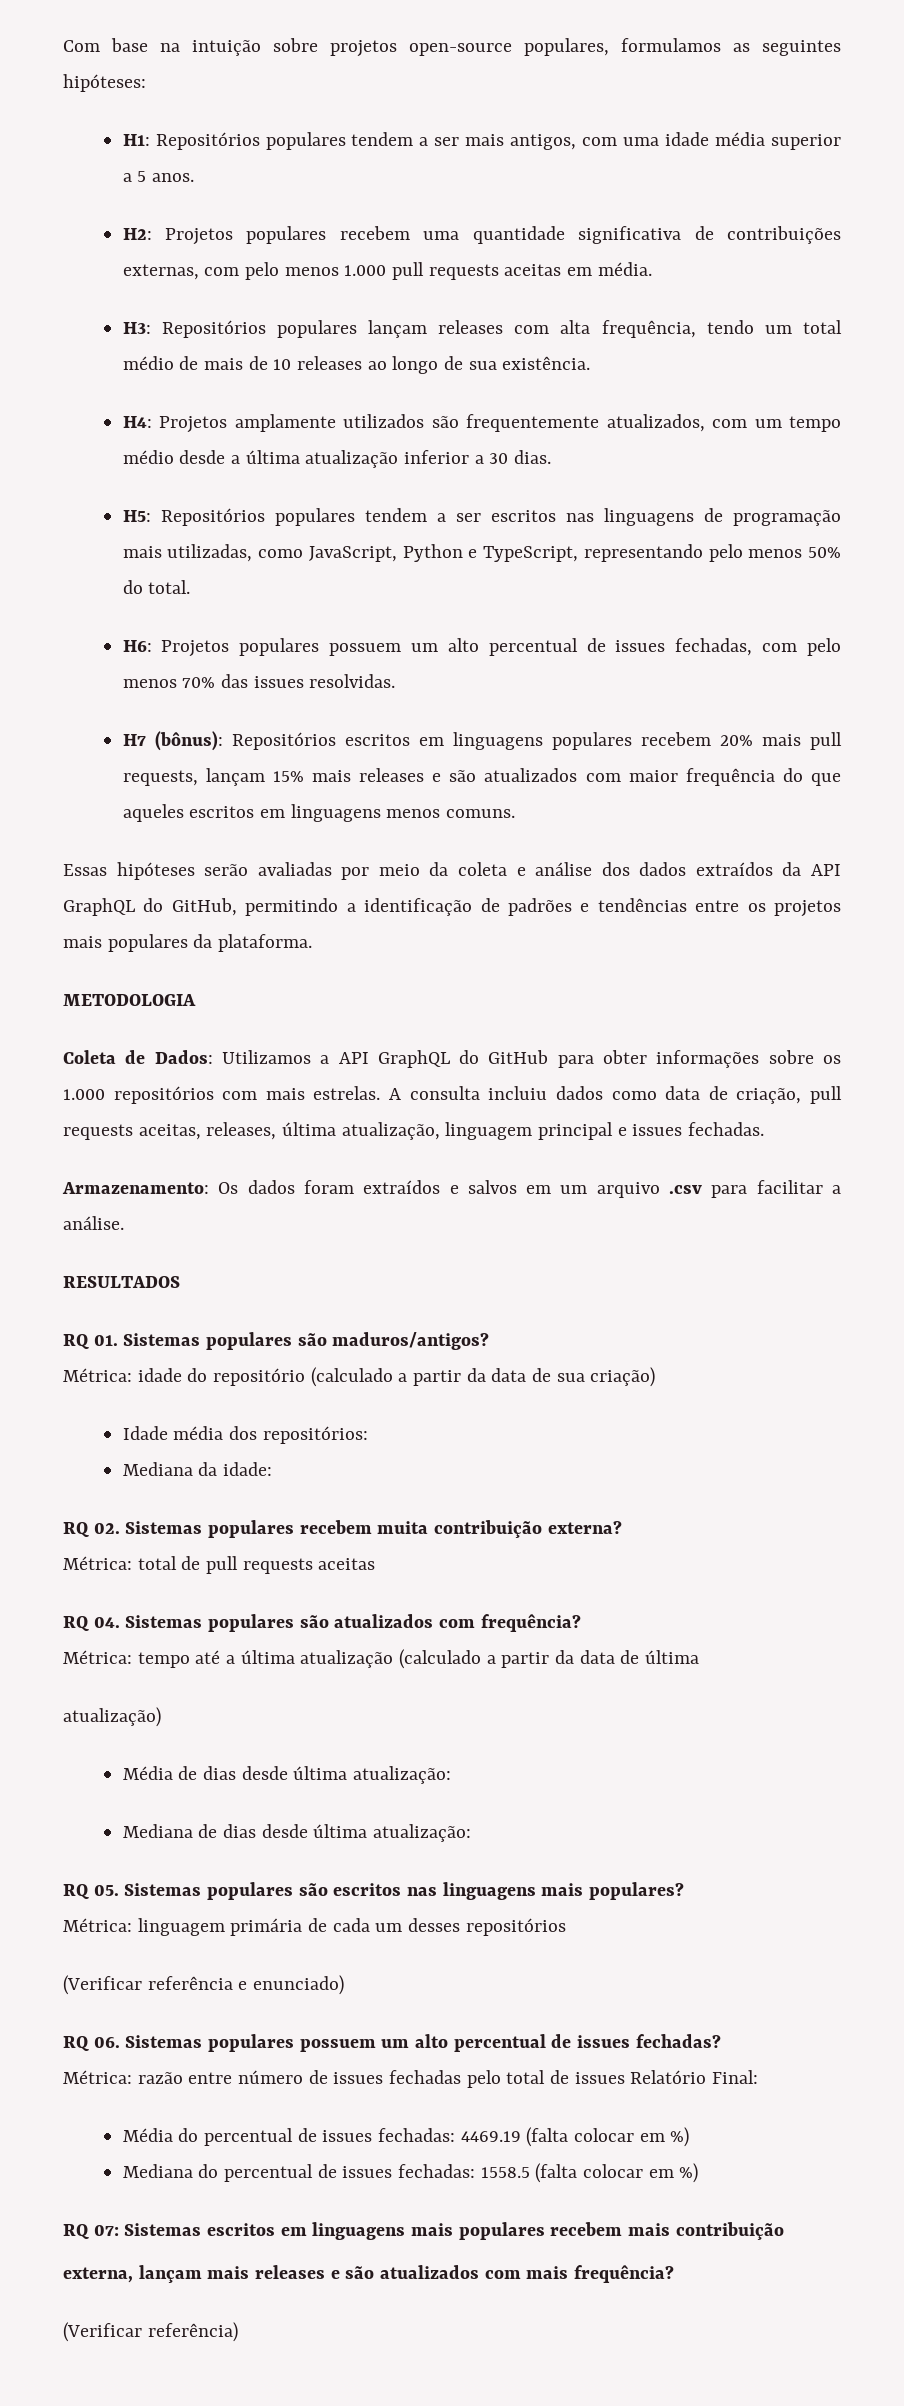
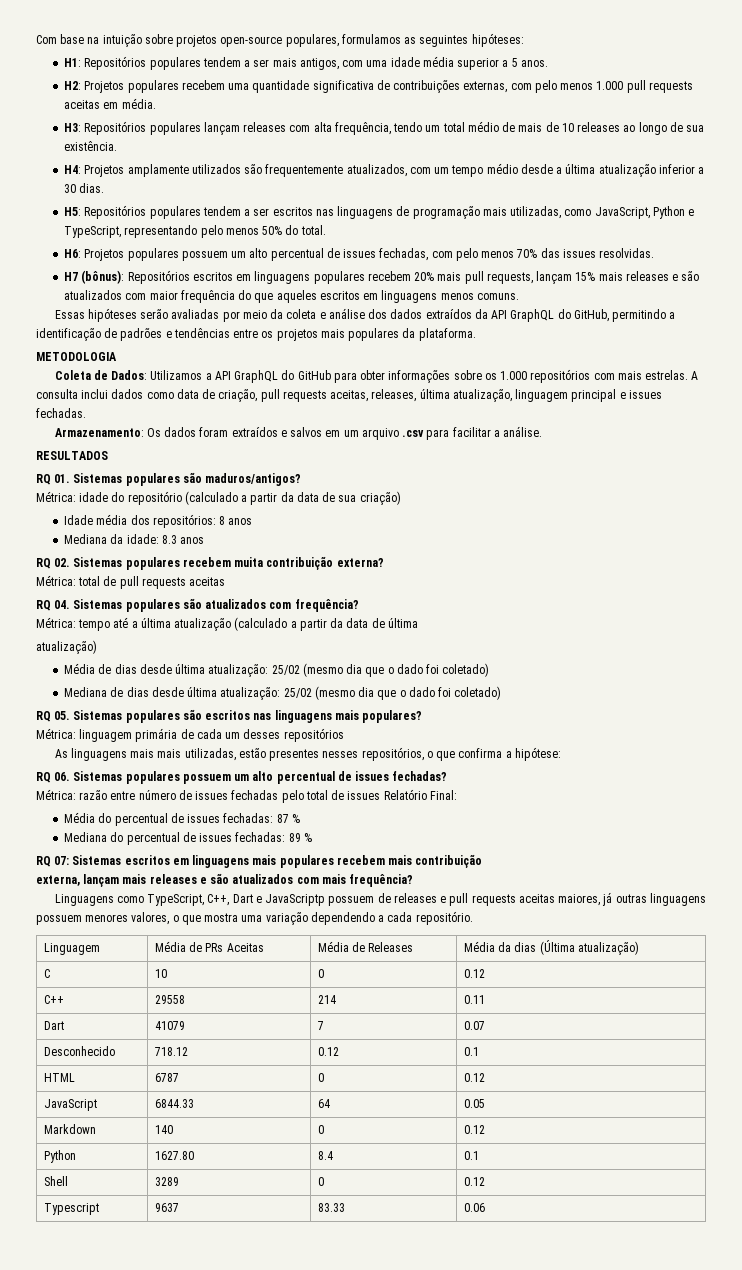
[488,1086,548,1100] incluiu -> [81,389,109,399] inclui
(368, 1435) none -> [219,516,253,525] 8 anos
(272, 1469) none -> [161,535,205,544] 8.3 anos
(451, 1775) none -> [271,663,490,677] 25/02 (mesmo dia que o dado foi coletado)
(471, 1833) none -> [283,686,502,700] 25/02 (mesmo dia que o dado foi coletado)
[63,1975,345,1995] (Verificar referência e enunciado) -> [54,747,561,761] As linguagens mais mais utilizadas, estão presentes nesses repositórios, o que confirma a hipótese:
[460,2127,690,2147] 4469.19 (falta colocar em %) -> [276,814,300,823] 87 %
[480,2163,699,2183] 1558.5 (falta colocar em %) -> [288,833,312,842] 89 %
[63,2322,238,2342] (Verificar referência) -> [54,892,706,906] [36,911,473,925] [43,943,100,955] [154,941,264,952] [317,941,414,952] [463,940,639,955] [43,969,50,978] [154,969,167,978] [317,969,324,978] [463,969,485,978] [43,995,64,1004] [154,995,185,1004] [317,995,336,1004] [463,995,485,1004] [43,1021,64,1030] [154,1021,185,1030] [317,1021,324,1030] [463,1021,485,1030] [43,1046,115,1056] [154,1047,188,1056] [317,1047,339,1056] [463,1047,479,1056] [43,1073,75,1082] [154,1073,179,1082] [317,1073,324,1082] [463,1073,485,1082] [43,1099,97,1111] [154,1099,194,1108] [317,1099,330,1108] [463,1099,485,1108] [43,1124,96,1134] [154,1125,173,1134] [317,1125,324,1134] [463,1125,485,1134] [43,1150,76,1163] [154,1151,194,1160] [317,1151,333,1160] [463,1151,479,1160] [43,1176,68,1186] [154,1177,179,1186] [317,1177,324,1186] [463,1177,485,1186] [43,1203,99,1215] [154,1203,179,1212] [317,1203,345,1212] [463,1203,485,1212] Linguagens como TypeScript, C++, Dart e JavaScriptp possuem de releases e pull requests aceitas maiores, já outras linguagens possuem menores valores, o que mostra uma variação dependendo a cada repositório. // Linguagem | Média de PRs Aceitas | Média de Releases | Média da dias (Última atualização) // C | 10 | 0 | 0.12 // C++ | 29558 | 214 | 0.11 // Dart | 41079 | 7 | 0.07 // Desconhecido | 718.12 | 0.12 | 0.1 // HTML | 6787 | 0 | 0.12 // JavaScript | 6844.33 | 64 | 0.05 // Markdown | 140 | 0 | 0.12 // Python | 1627.80 | 8.4 | 0.1 // Shell | 3289 | 0 | 0.12 // Typescript | 9637 | 83.33 | 0.06

